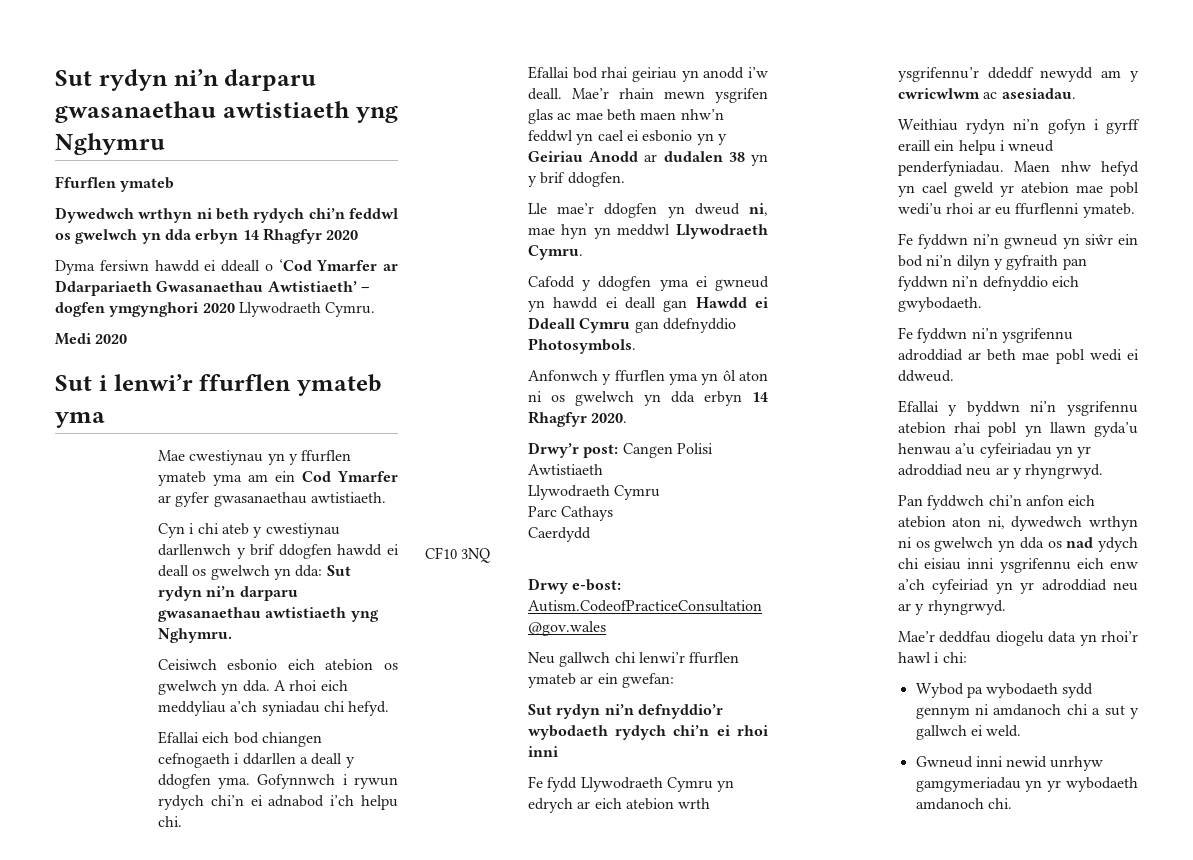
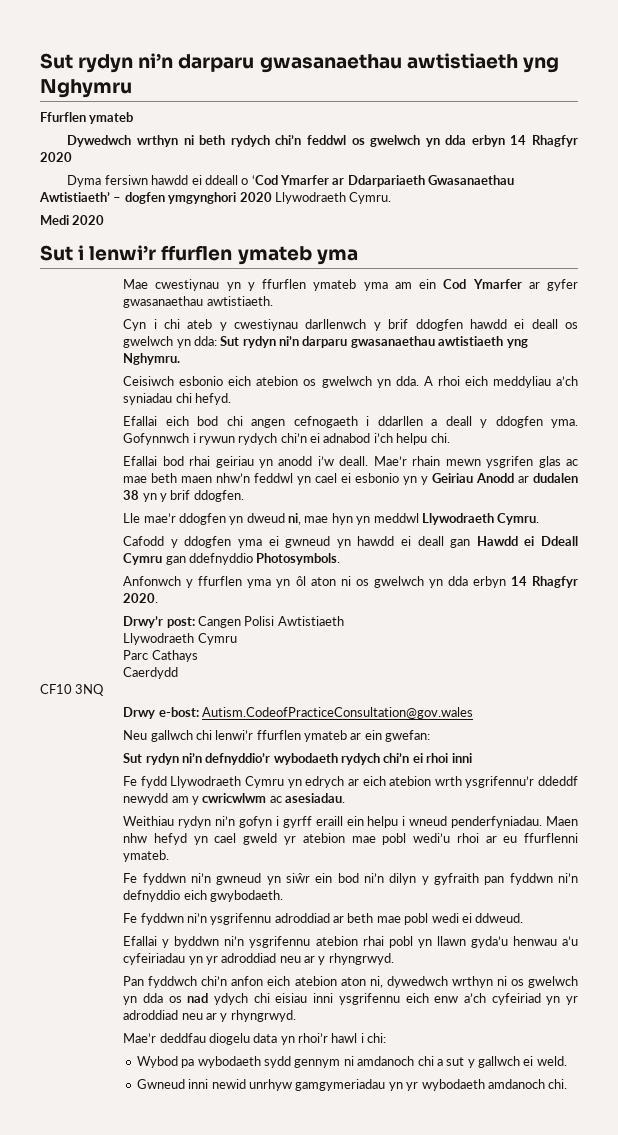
[261,732,322,747] chiangen -> [226,416,286,428] chi angen

